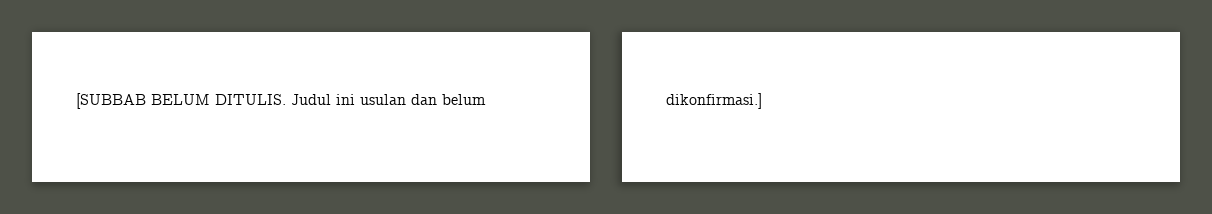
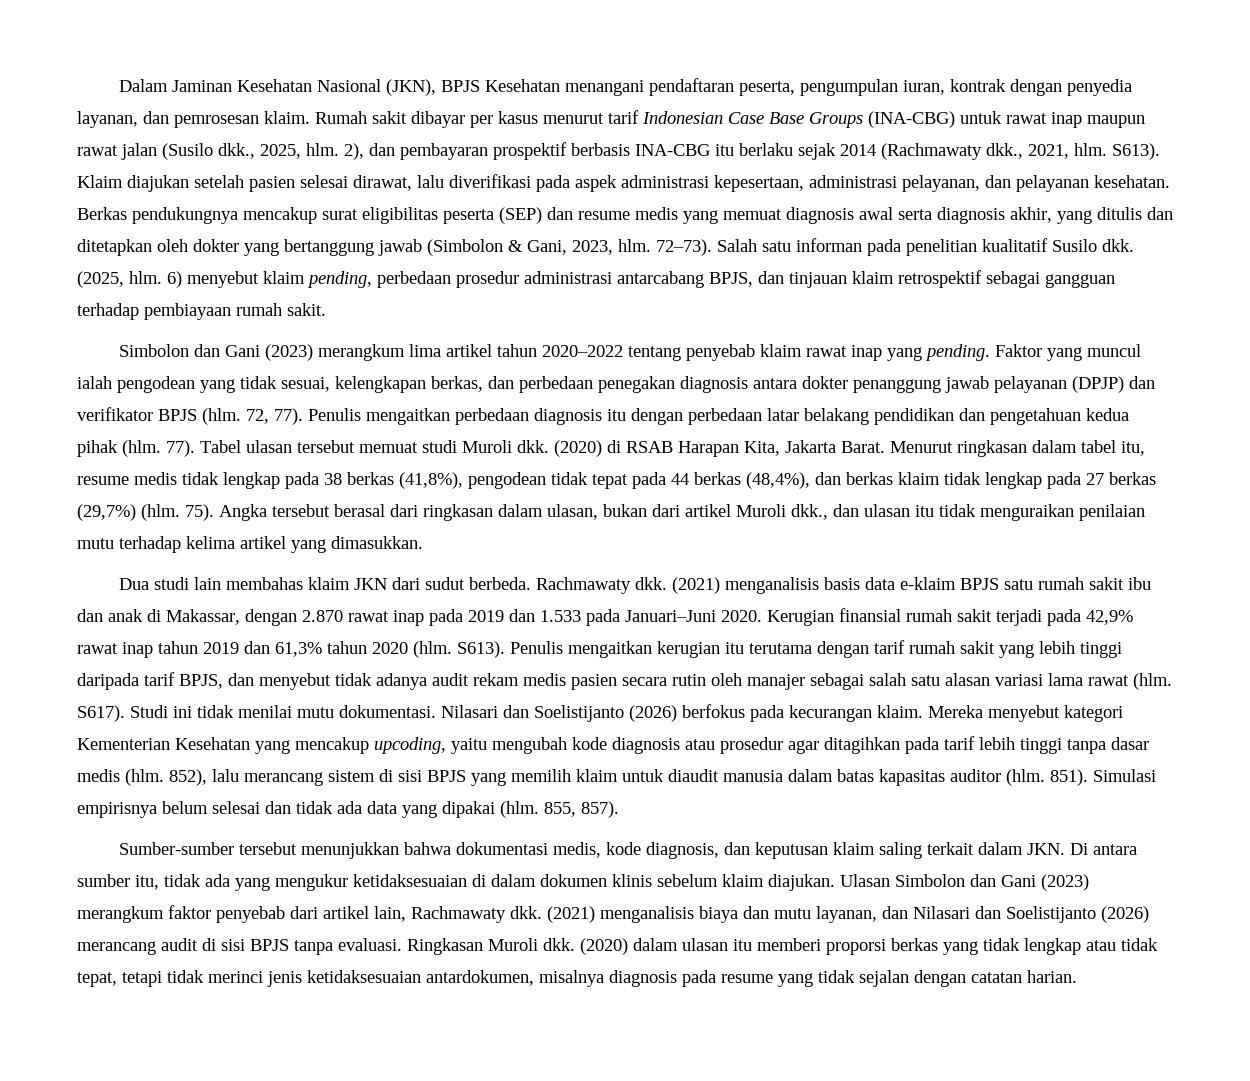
[76,93,762,109] [SUBBAB BELUM DITULIS. Judul ini usulan dan belum dikonfirmasi.] -> [118,78,1132,96] [77,110,1145,128] [77,142,1160,160] [77,174,1170,192] [77,207,1173,224] [77,238,1134,256] [77,270,1115,288] [77,303,326,320] [118,344,1141,361] [77,376,1155,393] [77,407,1129,425] [77,440,1145,457] [77,472,1156,489] [77,504,1145,521] [77,536,423,553] [118,577,1151,594] [77,608,1133,626] [77,640,1122,658] [77,672,1172,690] [77,704,1123,722] [77,736,1149,754] [77,769,1156,786] [77,801,619,818] [118,842,1137,859] [77,874,1089,891] [77,905,1149,923] [77,938,1158,955] [77,970,1077,987] Dalam Jaminan Kesehatan Nasional (JKN), BPJS Kesehatan menangani pendaftaran peserta, pengumpulan iuran, kontrak dengan penyedia layanan, dan pemrosesan klaim. Rumah sakit dibayar per kasus menurut tarif Indonesian Case Base Groups (INA-CBG) untuk rawat inap maupun rawat jalan (Susilo dkk., 2025, hlm. 2), dan pembayaran prospektif berbasis INA-CBG itu berlaku sejak 2014 (Rachmawaty dkk., 2021, hlm. S613). Klaim diajukan setelah pasien selesai dirawat, lalu diverifikasi pada aspek administrasi kepesertaan, administrasi pelayanan, dan pelayanan kesehatan. Berkas pendukungnya mencakup surat eligibilitas peserta (SEP) dan resume medis yang memuat diagnosis awal serta diagnosis akhir, yang ditulis dan ditetapkan oleh dokter yang bertanggung jawab (Simbolon & Gani, 2023, hlm. 72–73). Salah satu informan pada penelitian kualitatif Susilo dkk. (2025, hlm. 6) menyebut klaim pending, perbedaan prosedur administrasi antarcabang BPJS, dan tinjauan klaim retrospektif sebagai gangguan terhadap pembiayaan rumah sakit. // Simbolon dan Gani (2023) merangkum lima artikel tahun 2020–2022 tentang penyebab klaim rawat inap yang pending. Faktor yang muncul ialah pengodean yang tidak sesuai, kelengkapan berkas, dan perbedaan penegakan diagnosis antara dokter penanggung jawab pelayanan (DPJP) dan verifikator BPJS (hlm. 72, 77). Penulis mengaitkan perbedaan diagnosis itu dengan perbedaan latar belakang pendidikan dan pengetahuan kedua pihak (hlm. 77). Tabel ulasan tersebut memuat studi Muroli dkk. (2020) di RSAB Harapan Kita, Jakarta Barat. Menurut ringkasan dalam tabel itu, resume medis tidak lengkap pada 38 berkas (41,8%), pengodean tidak tepat pada 44 berkas (48,4%), dan berkas klaim tidak lengkap pada 27 berkas (29,7%) (hlm. 75). Angka tersebut berasal dari ringkasan dalam ulasan, bukan dari artikel Muroli dkk., dan ulasan itu tidak menguraikan penilaian mutu terhadap kelima artikel yang dimasukkan. // Dua studi lain membahas klaim JKN dari sudut berbeda. Rachmawaty dkk. (2021) menganalisis basis data e-klaim BPJS satu rumah sakit ibu dan anak di Makassar, dengan 2.870 rawat inap pada 2019 dan 1.533 pada Januari–Juni 2020. Kerugian finansial rumah sakit terjadi pada 42,9% rawat inap tahun 2019 dan 61,3% tahun 2020 (hlm. S613). Penulis mengaitkan kerugian itu terutama dengan tarif rumah sakit yang lebih tinggi daripada tarif BPJS, dan menyebut tidak adanya audit rekam medis pasien secara rutin oleh manajer sebagai salah satu alasan variasi lama rawat (hlm. S617). Studi ini tidak menilai mutu dokumentasi. Nilasari dan Soelistijanto (2026) berfokus pada kecurangan klaim. Mereka menyebut kategori Kementerian Kesehatan yang mencakup upcoding, yaitu mengubah kode diagnosis atau prosedur agar ditagihkan pada tarif lebih tinggi tanpa dasar medis (hlm. 852), lalu merancang sistem di sisi BPJS yang memilih klaim untuk diaudit manusia dalam batas kapasitas auditor (hlm. 851). Simulasi empirisnya belum selesai dan tidak ada data yang dipakai (hlm. 855, 857). // Sumber-sumber tersebut menunjukkan bahwa dokumentasi medis, kode diagnosis, dan keputusan klaim saling terkait dalam JKN. Di antara sumber itu, tidak ada yang mengukur ketidaksesuaian di dalam dokumen klinis sebelum klaim diajukan. Ulasan Simbolon dan Gani (2023) merangkum faktor penyebab dari artikel lain, Rachmawaty dkk. (2021) menganalisis biaya dan mutu layanan, dan Nilasari dan Soelistijanto (2026) merancang audit di sisi BPJS tanpa evaluasi. Ringkasan Muroli dkk. (2020) dalam ulasan itu memberi proporsi berkas yang tidak lengkap atau tidak tepat, tetapi tidak merinci jenis ketidaksesuaian antardokumen, misalnya diagnosis pada resume yang tidak sejalan dengan catatan harian.

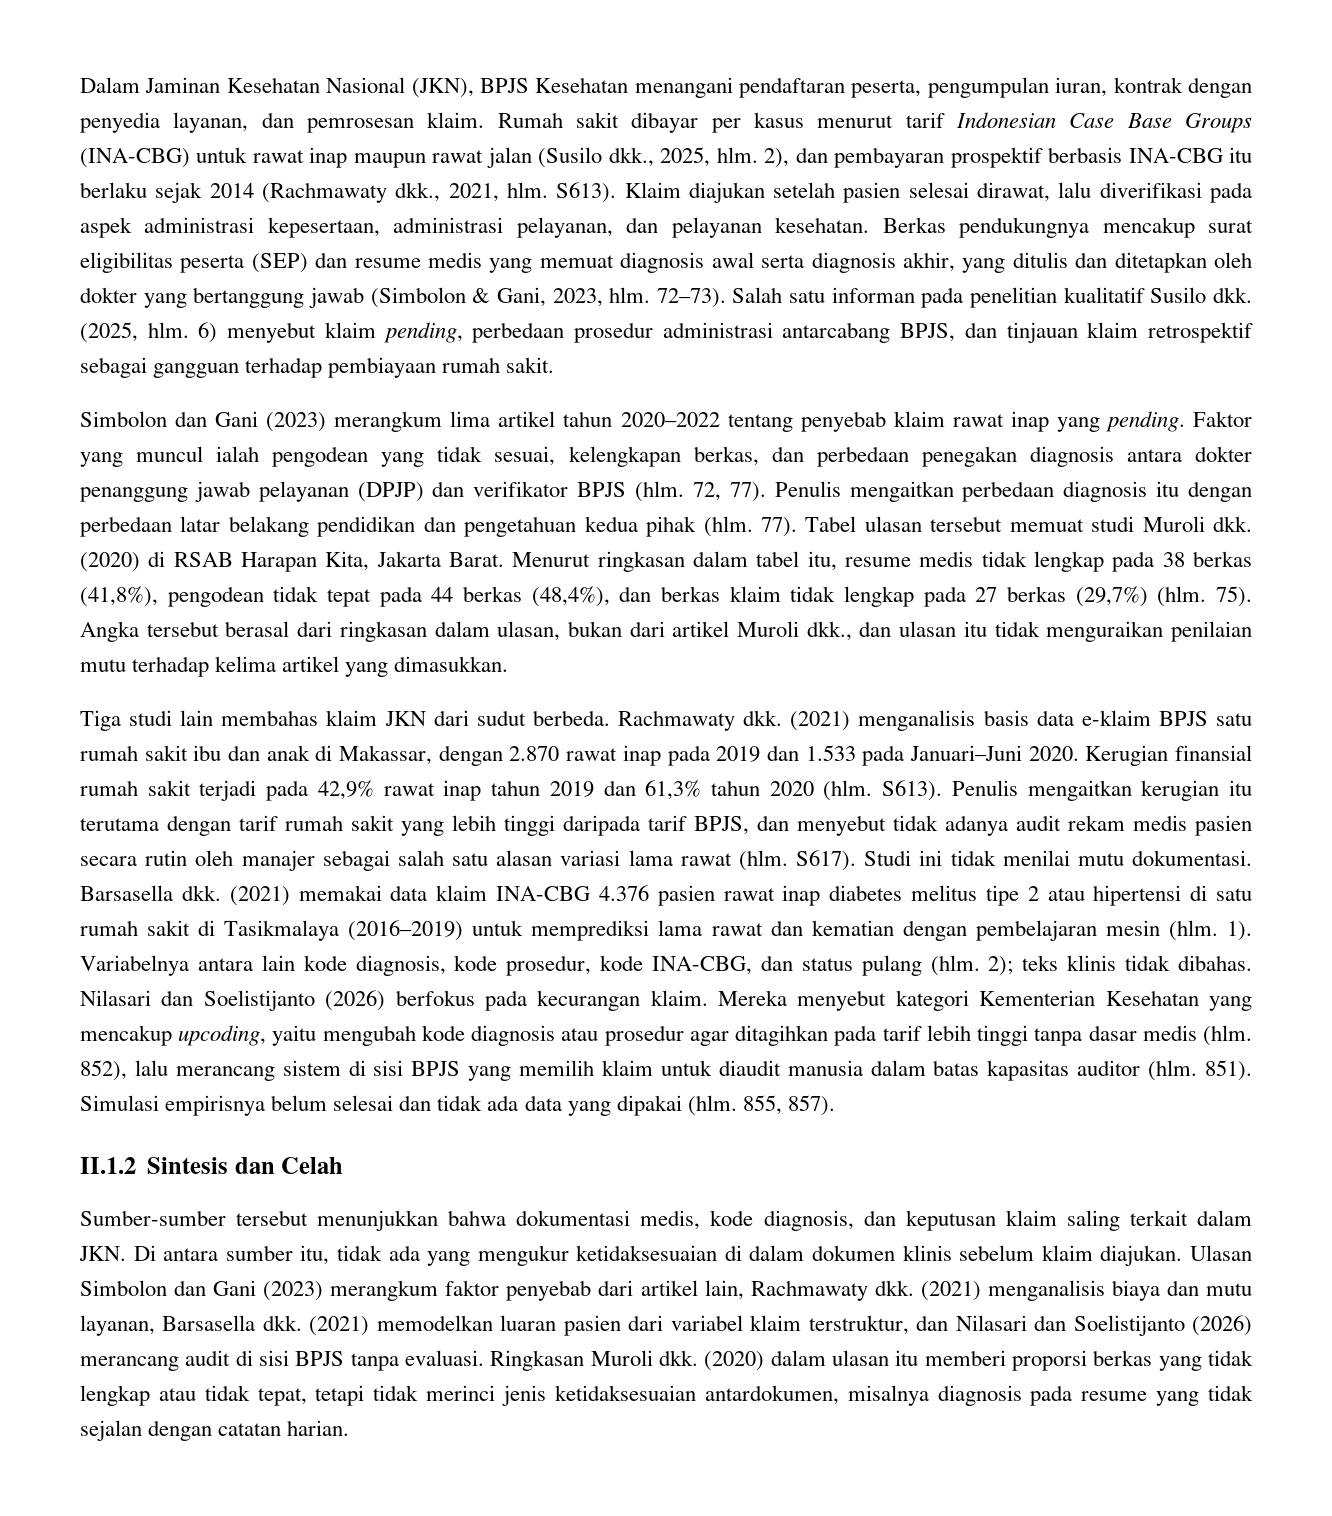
[118,578,149,590] Dua -> [80,710,121,731] Tiga
(436, 711) none -> [80,885,1252,906] [80,920,1253,941] [80,955,1252,976] Barsasella dkk. (2021) memakai data klaim INA-CBG 4.376 pasien rawat inap diabetes melitus tipe 2 atau hipertensi di satu rumah sakit di Tasikmalaya (2016–2019) untuk memprediksi lama rawat dan kematian dengan pembelajaran mesin (hlm. 1). Variabelnya antara lain kode diagnosis, kode prosedur, kode INA-CBG, dan status pulang (hlm. 2); teks klinis tidak dibahas.
(619, 809) none -> [80,1157,344,1174] // II.1.2 Sintesis dan Celah
(877, 914) none -> [162,1315,909,1336] Barsasella dkk. (2021) memodelkan luaran pasien dari variabel klaim terstruktur,

